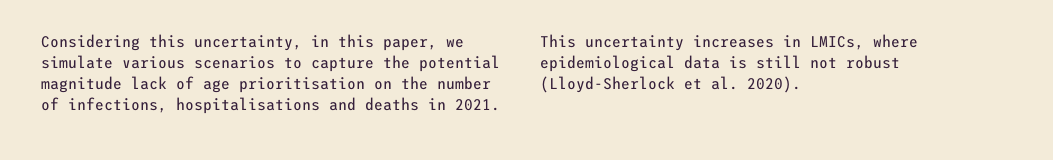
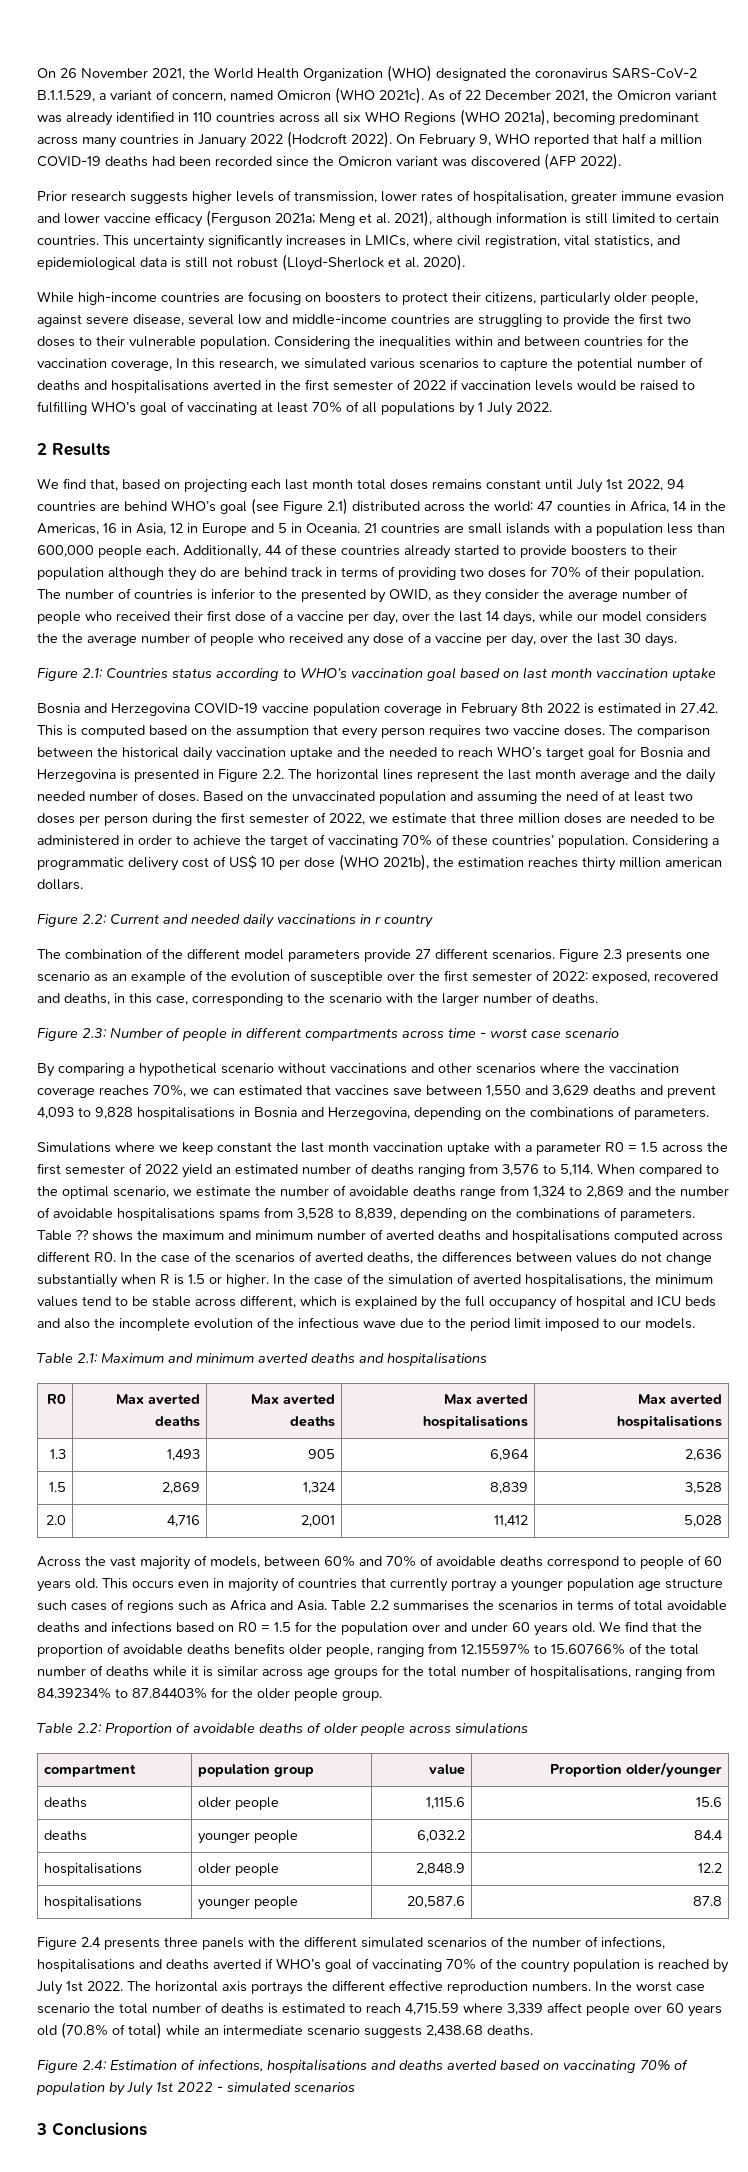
[41,34,464,51] [41,55,500,72] [41,76,491,93] [41,97,500,114] Considering this uncertainty, in this paper, we simulate various scenarios to capture the potential magnitude lack of age prioritisation on the number of infections, hospitalisations and deaths in 2021. -> [37,65,697,82] [37,87,717,104] [37,109,699,126] [37,131,702,148] [37,153,621,170] [37,190,724,204] [37,210,719,227] [37,235,99,246] On 26 November 2021, the World Health Organization (WHO) designated the coronavirus SARS-CoV-2 B.1.1.529, a variant of concern, named Omicron (WHO 2021c). As of 22 December 2021, the Omicron variant was already identified in 110 countries across all six WHO Regions (WHO 2021a), becoming predominant across many countries in January 2022 (Hodcroft 2022). On February 9, WHO reported that half a million COVID-19 deaths had been recorded since the Omicron variant was discovered (AFP 2022). // Prior research suggests higher levels of transmission, lower rates of hospitalisation, greater immune evasion and lower vaccine efficacy (Ferguson 2021a; Meng et al. 2021), although information is still limited to certain countries.
(684, 43) none -> [208,234,283,249] significantly
(918, 41) none -> [457,235,680,248] civil registration, vital statistics, and
(801, 84) none -> [37,291,698,306] [37,313,691,327] [37,335,689,349] [37,357,703,371] [37,379,695,393] [37,401,552,416] [37,443,110,456] [37,478,685,493] [37,498,726,515] [37,523,725,536] [37,544,677,559] [37,566,704,581] [37,588,688,603] [37,610,707,625] [37,632,677,647] [37,667,716,681] [37,703,718,717] [37,725,710,739] [37,746,710,761] [37,769,716,783] [37,790,693,804] [37,812,715,826] [37,834,719,848] [37,854,722,871] [37,879,83,890] [37,913,433,928] [37,948,710,962] [37,970,718,984] [37,992,598,1006] [37,1027,619,1041] [37,1063,679,1077] [37,1084,716,1098] [37,1106,709,1120] [37,1142,728,1155] [37,1163,719,1178] [37,1185,729,1199] [37,1207,695,1221] [37,1229,723,1243] [37,1251,712,1265] [37,1273,713,1288] [37,1295,716,1310] [37,1317,695,1331] [37,1352,487,1366] [46,1394,66,1404] [115,1394,200,1405] [154,1416,200,1427] [250,1394,335,1405] [289,1416,335,1427] [443,1394,528,1405] [422,1415,528,1429] [637,1394,722,1405] [616,1415,722,1429] [49,1449,66,1459] [166,1449,200,1461] [307,1449,335,1459] [489,1449,529,1461] [684,1449,722,1461] [48,1482,66,1492] [161,1482,200,1494] [302,1482,336,1494] [489,1482,528,1494] [684,1482,722,1494] [45,1515,66,1525] [166,1515,200,1527] [300,1515,335,1527] [493,1515,528,1527] [683,1515,722,1527] [37,1555,722,1570] [37,1577,723,1592] [37,1599,727,1613] [37,1621,702,1636] [37,1643,699,1657] [37,1665,715,1679] [37,1687,382,1701] [37,1722,528,1736] [44,1764,137,1777] [198,1763,315,1777] [428,1764,465,1775] [549,1762,722,1777] [44,1797,88,1808] [198,1797,280,1810] [425,1797,465,1809] [695,1797,722,1807] [44,1830,88,1841] [198,1830,299,1844] [416,1830,465,1842] [693,1830,723,1840] [44,1863,143,1876] [198,1863,280,1876] [415,1863,465,1875] [697,1863,722,1873] [44,1896,143,1909] [198,1896,299,1910] [406,1896,465,1908] [692,1896,722,1906] [37,1936,665,1950] [37,1958,729,1973] [37,1980,705,1995] [37,2002,722,2017] [37,2022,533,2039] [37,2059,688,2073] [36,2081,355,2096] [36,2122,147,2136] // While high-income countries are focusing on boosters to protect their citizens, particularly older people, against severe disease, several low and middle-income countries are struggling to provide the first two doses to their vulnerable population. Considering the inequalities within and between countries for the vaccination coverage, In this research, we simulated various scenarios to capture the potential number of deaths and hospitalisations averted in the first semester of 2022 if vaccination levels would be raised to fulfilling WHO’s goal of vaccinating at least 70% of all populations by 1 July 2022. // 2 Results // We find that, based on projecting each last month total doses remains constant until July 1st 2022, 94 countries are behind WHO’s goal (see Figure 2.1) distributed across the world: 47 counties in Africa, 14 in the Americas, 16 in Asia, 12 in Europe and 5 in Oceania. 21 countries are small islands with a population less than 600,000 people each. Additionally, 44 of these countries already started to provide boosters to their population although they do are behind track in terms of providing two doses for 70% of their population. The number of countries is inferior to the presented by OWID, as they consider the average number of people who received their first dose of a vaccine per day, over the last 14 days, while our model considers the the average number of people who received any dose of a vaccine per day, over the last 30 days. // Figure 2.1: Countries status according to WHO’s vaccination goal based on last month vaccination uptake // Bosnia and Herzegovina COVID-19 vaccine population coverage in February 8th 2022 is estimated in 27.42. This is computed based on the assumption that every person requires two vaccine doses. The comparison between the historical daily vaccination uptake and the needed to reach WHO’s target goal for Bosnia and Herzegovina is presented in Figure 2.2. The horizontal lines represent the last month average and the daily needed number of doses. Based on the unvaccinated population and assuming the need of at least two doses per person during the first semester of 2022, we estimate that three million doses are needed to be administered in order to achieve the target of vaccinating 70% of these countries’ population. Considering a programmatic delivery cost of US$ 10 per dose (WHO 2021b), the estimation reaches thirty million american dollars. // Figure 2.2: Current and needed daily vaccinations in r country // The combination of the different model parameters provide 27 different scenarios. Figure 2.3 presents one scenario as an example of the evolution of susceptible over the first semester of 2022: exposed, recovered and deaths, in this case, corresponding to the scenario with the larger number of deaths. // Figure 2.3: Number of people in different compartments across time - worst case scenario // By comparing a hypothetical scenario without vaccinations and other scenarios where the vaccination coverage reaches 70%, we can estimated that vaccines save between 1,550 and 3,629 deaths and prevent 4,093 to 9,828 hospitalisations in Bosnia and Herzegovina, depending on the combinations of parameters. // Simulations where we keep constant the last month vaccination uptake with a parameter R0 = 1.5 across the first semester of 2022 yield an estimated number of deaths ranging from 3,576 to 5,114. When compared to the optimal scenario, we estimate the number of avoidable deaths range from 1,324 to 2,869 and the number of avoidable hospitalisations spams from 3,528 to 8,839, depending on the combinations of parameters. Table ?? shows the maximum and minimum number of averted deaths and hospitalisations computed across different R0. In the case of the scenarios of averted deaths, the differences between values do not change substantially when R is 1.5 or higher. In the case of the simulation of averted hospitalisations, the minimum values tend to be stable across different, which is explained by the full occupancy of hospital and ICU beds and also the incomplete evolution of the infectious wave due to the period limit imposed to our models. // Table 2.1: Maximum and minimum averted deaths and hospitalisations // R0 | Max averted deaths | Max averted deaths | Max averted hospitalisations | Max averted hospitalisations // 1.3 | 1,493 | 905 | 6,964 | 2,636 // 1.5 | 2,869 | 1,324 | 8,839 | 3,528 // 2.0 | 4,716 | 2,001 | 11,412 | 5,028 // Across the vast majority of models, between 60% and 70% of avoidable deaths correspond to people of 60 years old. This occurs even in majority of countries that currently portray a younger population age structure such cases of regions such as Africa and Asia. Table 2.2 summarises the scenarios in terms of total avoidable deaths and infections based on R0 = 1.5 for the population over and under 60 years old. We find that the proportion of avoidable deaths benefits older people, ranging from 12.15597% to 15.60766% of the total number of deaths while it is similar across age groups for the total number of hospitalisations, ranging from 84.39234% to 87.84403% for the older people group. // Table 2.2: Proportion of avoidable deaths of older people across simulations // compartment | population group | value | Proportion older/younger // deaths | older people | 1,115.6 | 15.6 // deaths | younger people | 6,032.2 | 84.4 // hospitalisations | older people | 2,848.9 | 12.2 // hospitalisations | younger people | 20,587.6 | 87.8 // Figure 2.4 presents three panels with the different simulated scenarios of the number of infections, hospitalisations and deaths averted if WHO’s goal of vaccinating 70% of the country population is reached by July 1st 2022. The horizontal axis portrays the different effective reproduction numbers. In the worst case scenario the total number of deaths is estimated to reach 4,715.59 where 3,339 affect people over 60 years old (70.8% of total) while an intermediate scenario suggests 2,438.68 deaths. // Figure 2.4: Estimation of infections, hospitalisations and deaths averted based on vaccinating 70% of population by July 1st 2022 - simulated scenarios // 3 Conclusions

